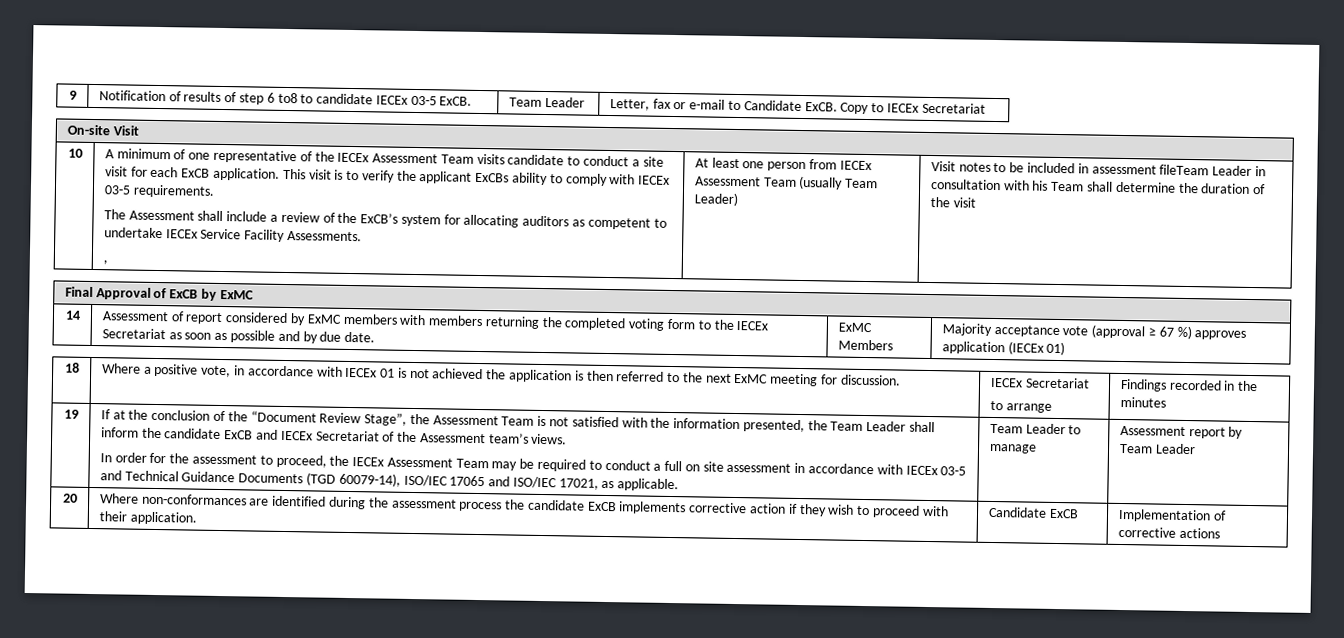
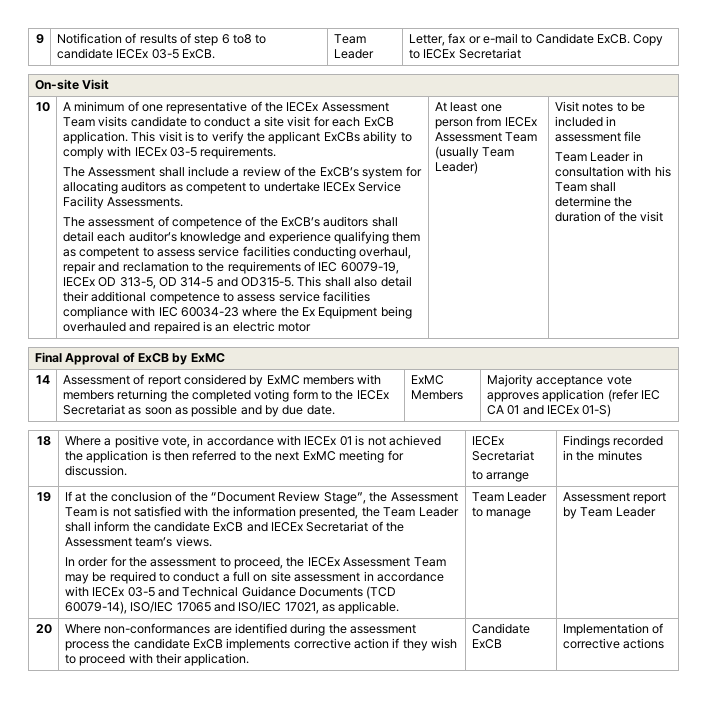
[102,260,108,265] , -> [62,216,398,229] [62,231,421,244] [62,246,412,259] [62,261,399,274] [62,276,412,289] [62,291,371,304] [62,306,412,319] [62,321,312,334] The assessment of competence of the ExCB’s auditors shall detail each auditor’s knowledge and experience qualifying them as competent to assess service facilities conducting overhaul, repair and reclamation to the requirements of IEC 60079-19, IECEx OD 313-5, OD 314-5 and OD315-5. This shall also detail their additional competence to assess service facilities compliance with IEC 60034-23 where the Ex Equipment being overhauled and repaired is an electric motor
[1159,164,1210,176] fileTeam -> [624,131,642,142] [554,152,587,162] file // Team
[1091,324,1247,340] [941,341,1066,356] (approval ≥ 67 %) approves application (IECEx 01) -> [486,389,660,402] [486,404,612,417] approves application (refer IEC CA 01 and IECEx 01-S)
[305,472,336,486] (TGD -> [366,586,397,599] (TCD

